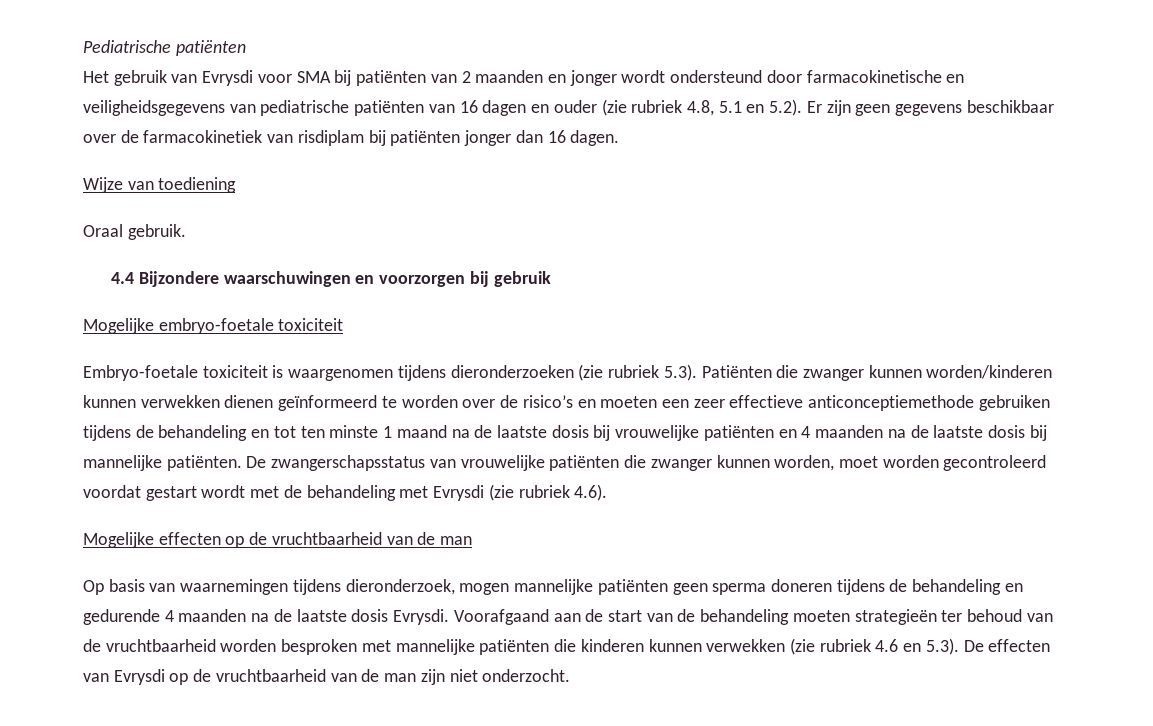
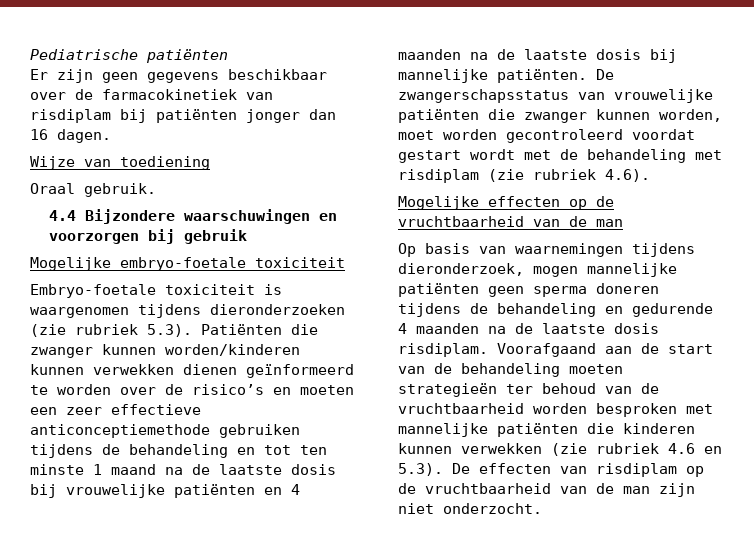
[83,70,965,86] [83,99,803,116] Het gebruik van Evrysdi voor SMA bij patiënten van 2 maanden en jonger wordt ondersteund door farmacokinetische en veiligheidsgegevens van pediatrische patiënten van 16 dagen en ouder (zie rubriek 4.8, 5.1 en 5.2). -> (228, 56) none
[433,485,485,501] Evrysdi -> [398,169,479,183] risdiplam
[393,609,450,625] Evrysdi. -> [398,343,488,357] risdiplam.
[113,669,165,685] Evrysdi -> [596,463,677,477] risdiplam

